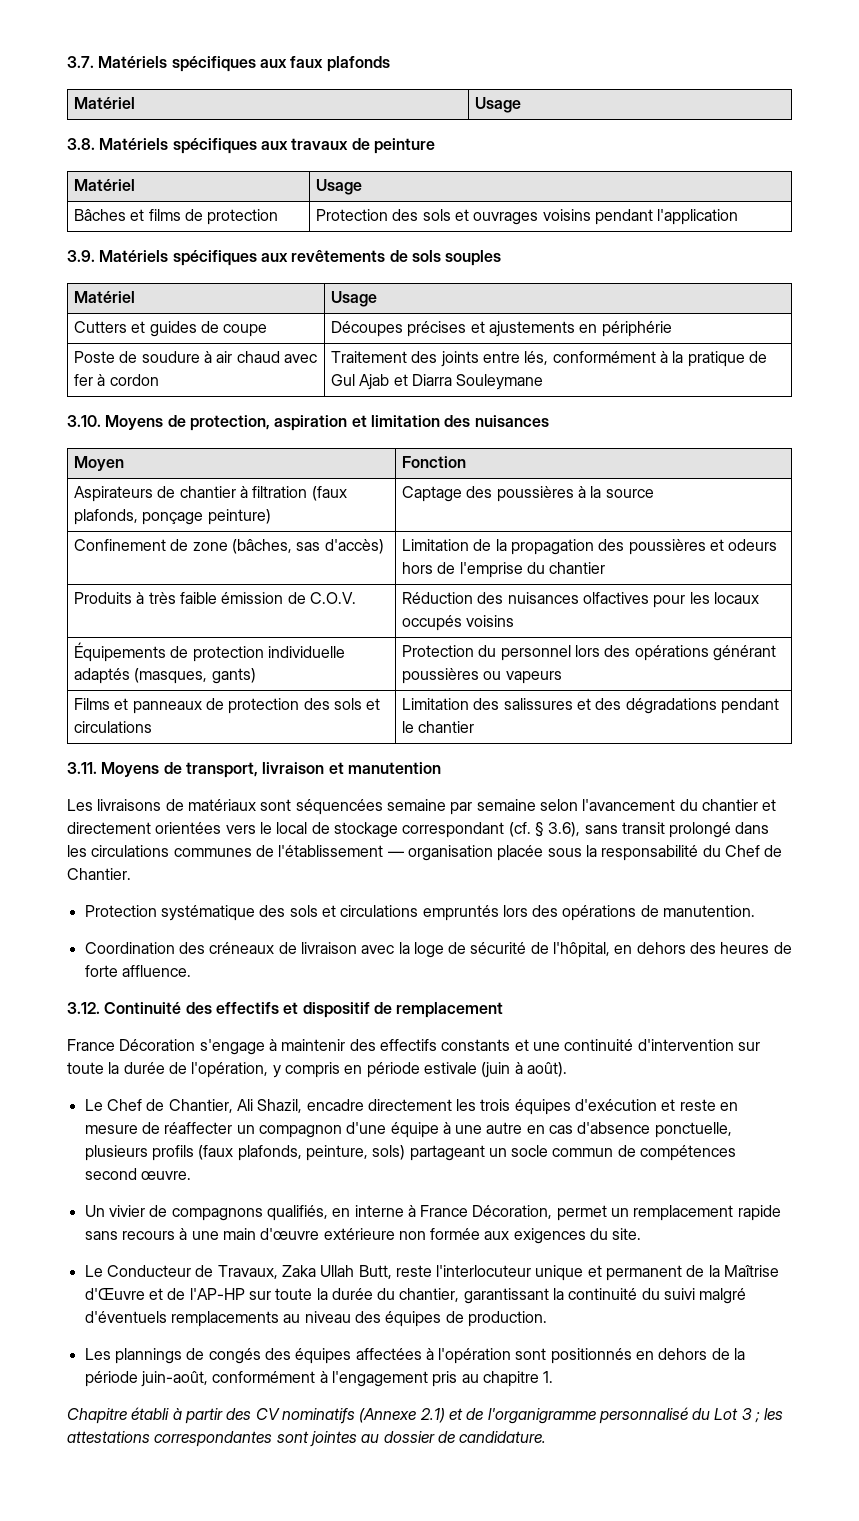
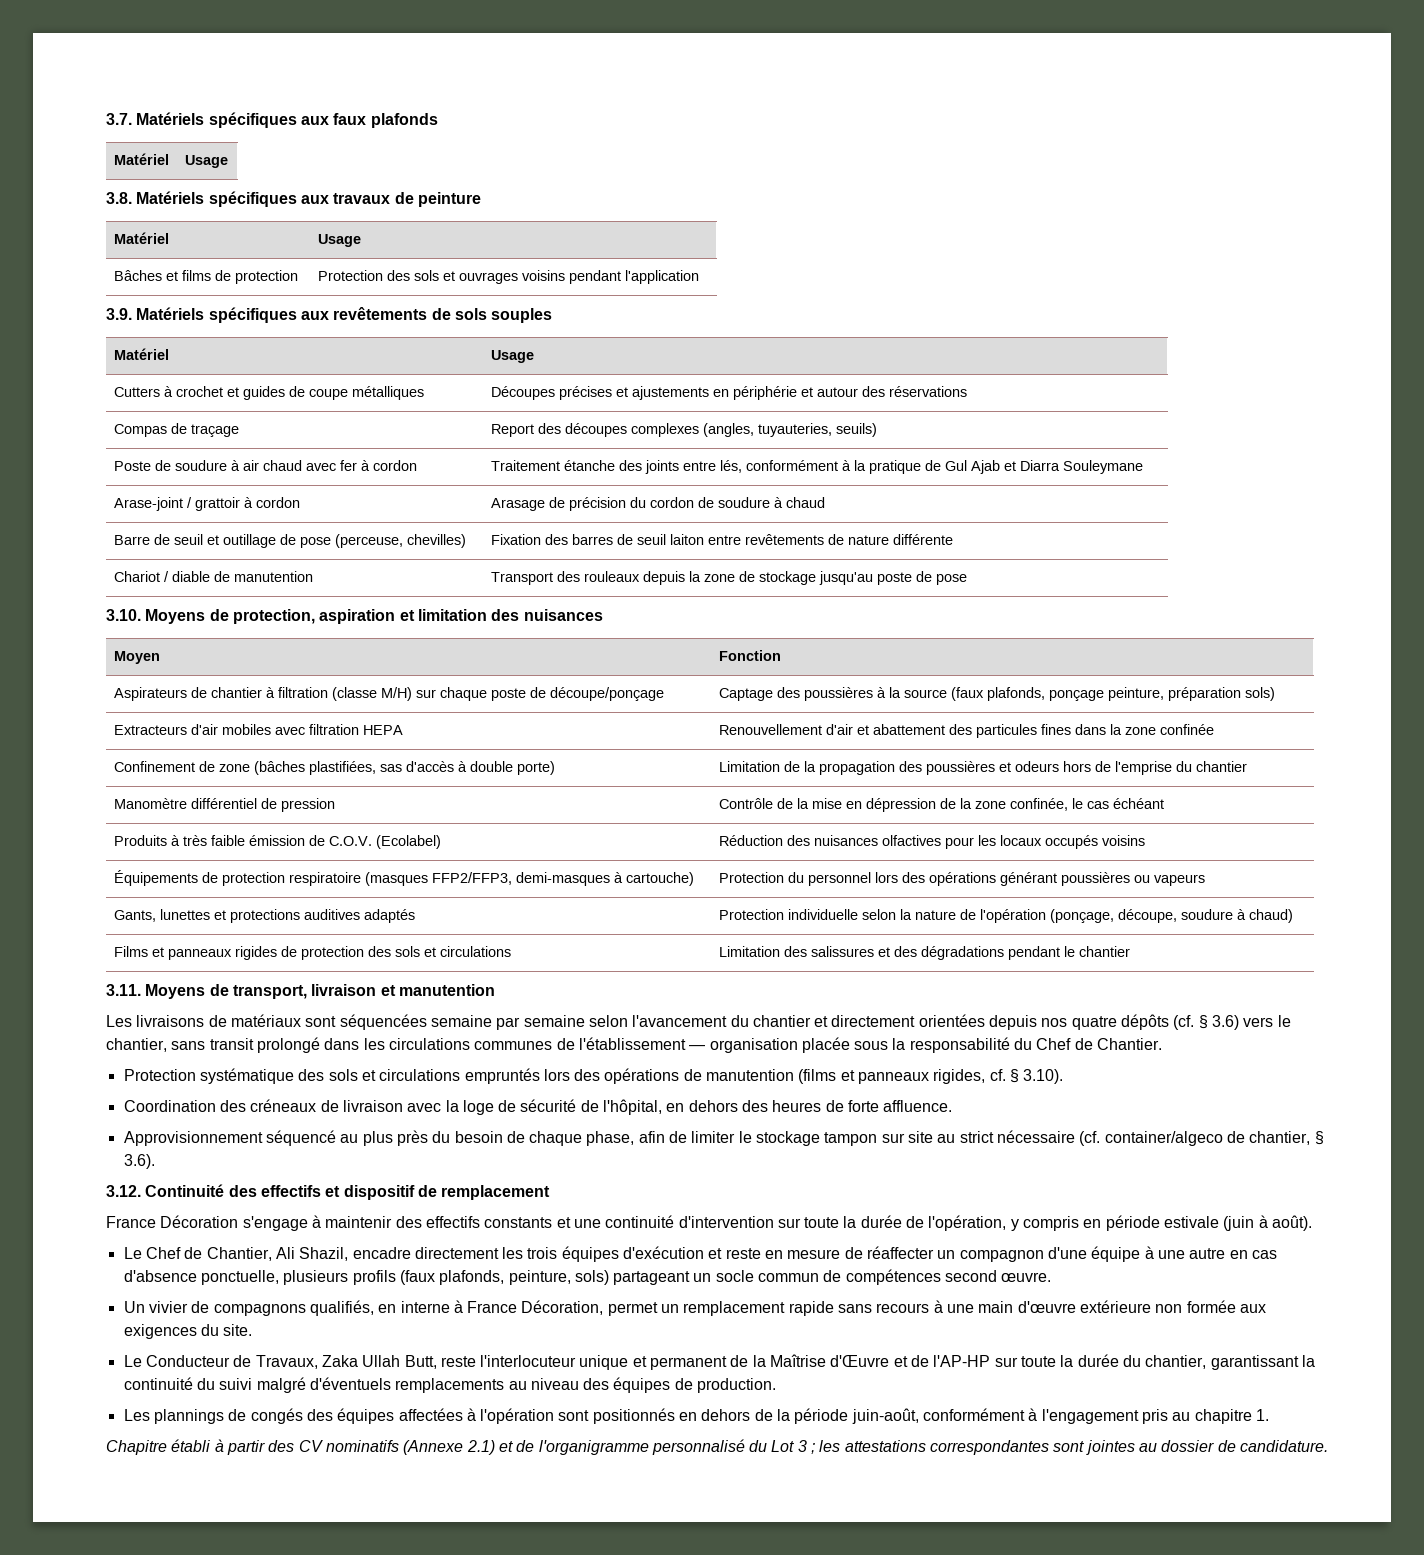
(128, 327) none -> [163,386,223,397] à crochet
(268, 330) none -> [351,386,424,400] métalliques
(672, 329) none -> [800,386,967,397] [113,423,239,437] [490,423,877,437] et autour des réservations // Compas de traçage | Report des découpes complexes (angles, tuyauteries, seuils)
(408, 357) none -> [563,460,615,471] étanche
(544, 382) none -> [113,497,300,511] [490,497,825,511] [113,534,466,548] [490,534,953,545] [113,571,313,582] [490,571,967,585] // Arase-joint / grattoir à cordon | Arasage de précision du cordon de soudure à chaud // Barre de seuil et outillage de pose (perceuse, chevilles) | Fixation des barres de seuil laiton entre revêtements de nature différente // Chariot / diable de manutention | Transport des rouleaux depuis la zone de stockage jusqu'au poste de pose
[311,486,347,501] [74,509,271,525] (faux plafonds, ponçage peinture) -> [331,687,664,701] (classe M/H) sur chaque poste de découpe/ponçage
[74,539,384,554] // Confinement de zone (bâches, sas d'accès) -> [950,687,1275,701] [113,724,403,735] [718,724,1214,738] [113,761,555,775] (faux plafonds, ponçage peinture, préparation sols) // Extracteurs d'air mobiles avec filtration HEPA | Renouvellement d'air et abattement des particules fines dans la zone confinée // Confinement de zone (bâches plastifiées, sas d'accès à double porte)
(606, 568) none -> [113,798,335,812] [718,798,1164,812] // Manomètre différentiel de pression | Contrôle de la mise en dépression de la zone confinée, le cas échéant
(357, 598) none -> [375,835,441,849] (Ecolabel)
[268,646,346,658] [74,668,256,684] individuelle adaptés (masques, gants) -> [288,872,694,886] respiratoire (masques FFP2/FFP3, demi-masques à cartouche)
(562, 677) none -> [113,909,415,923] [718,909,1293,923] // Gants, lunettes et protections auditives adaptés | Protection individuelle selon la nature de l'opération (ponçage, découpe, soudure à chaud)
(202, 707) none -> [234,946,277,960] rigides
[225,822,581,838] vers le local de stockage correspondant (cf. § 3.6), -> [989,1014,1291,1030] [106,1038,167,1052] depuis nos quatre dépôts (cf. § 3.6) vers le chantier,
[663,905,756,917] manutention. -> [706,1069,1064,1084] manutention (films et panneaux rigides, cf. § 3.10).
(191, 971) none -> [123,1130,1324,1146] [123,1154,155,1169] // Approvisionnement séquencé au plus près du besoin de chaque phase, afin de limiter le stockage tampon sur site au strict nécessaire (cf. container/algeco de chantier, § 3.6).

